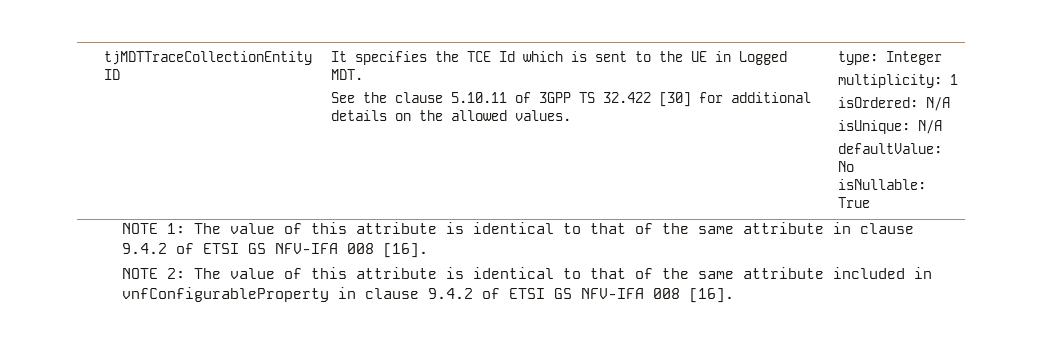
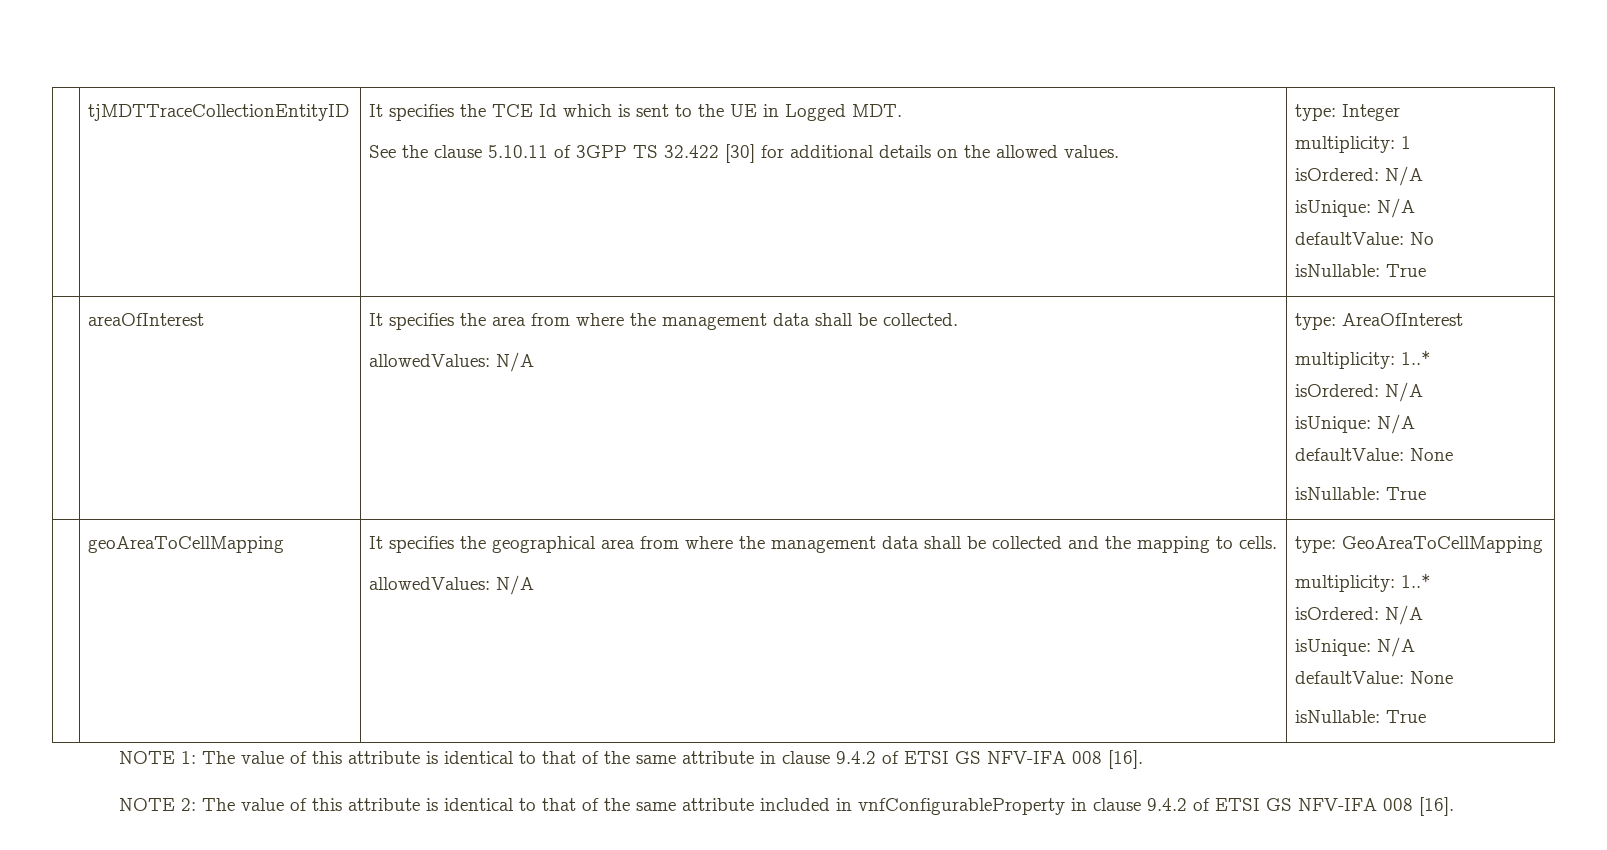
(870, 202) none -> [88,313,205,326] [369,313,959,330] [369,352,535,372] [1295,313,1464,330] [1295,350,1432,369] [1295,382,1424,402] [1295,414,1416,434] [1295,448,1454,461] [1295,487,1427,500] [88,536,285,553] [369,536,1278,553] [369,575,535,595] [1295,536,1544,553] [1295,573,1432,592] [1295,605,1424,625] [1295,637,1416,657] [1295,671,1454,684] [1295,710,1427,723] // | areaOfInterest | It specifies the area from where the management data shall be collected. // allowedValues: N/A | type: AreaOfInterest // multiplicity: 1..* // isOrdered: N/A // isUnique: N/A // defaultValue: None // isNullable: True // | geoAreaToCellMapping | It specifies the geographical area from where the management data shall be collected and the mapping to cells. // allowedValues: N/A | type: GeoAreaToCellMapping // multiplicity: 1..* // isOrdered: N/A // isUnique: N/A // defaultValue: None // isNullable: True

